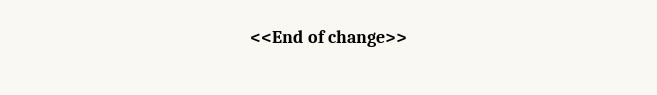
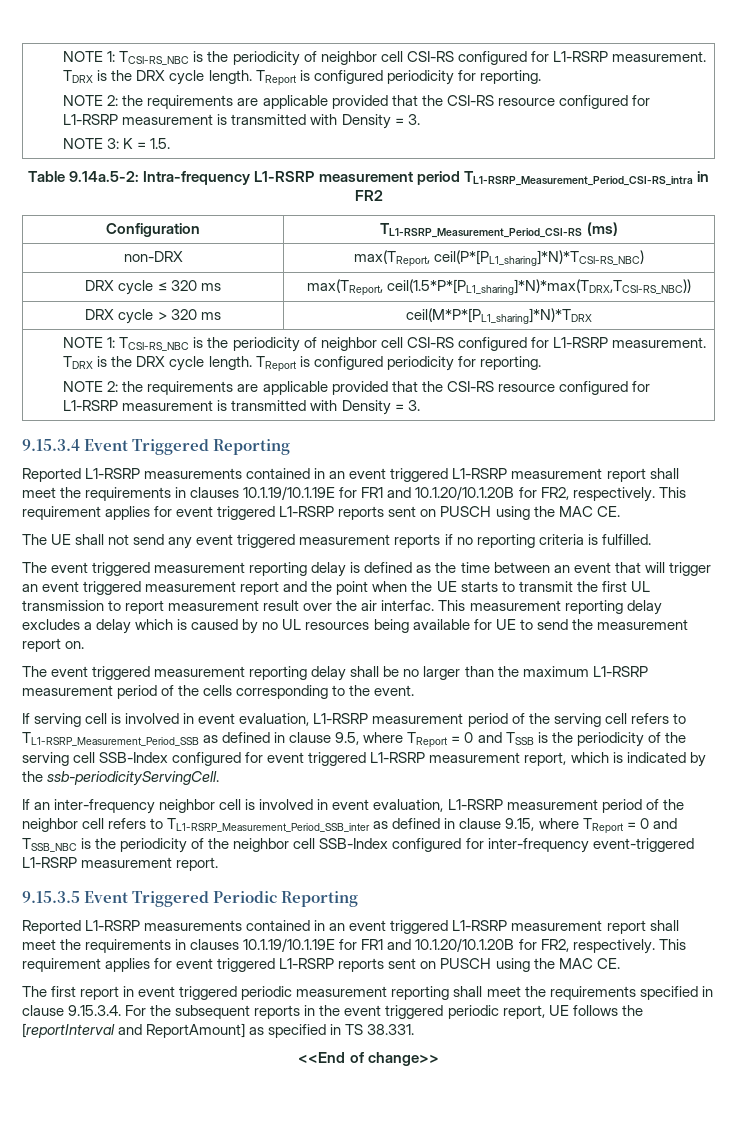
(249, 36) none -> [63,51,706,66] [63,70,541,86] [63,95,650,109] [63,114,420,129] [63,138,171,149] [28,171,709,186] [354,190,383,201] [106,223,200,237] [380,222,618,238] [123,251,183,262] [353,250,645,267] [85,280,221,295] [306,279,692,296] [85,309,221,324] [406,308,592,324] [63,337,706,352] [63,356,541,372] [63,381,650,395] [63,400,420,415] [22,439,291,455] [22,468,679,482] [22,486,686,502] [22,506,620,520] [22,534,651,549] [22,562,711,577] [22,581,650,595] [22,600,662,615] [22,619,688,634] [22,638,85,652] [22,666,648,681] [22,685,415,699] [22,713,686,727] [22,732,686,748] [22,752,706,767] [22,771,220,786] [22,799,684,814] [22,818,677,834] [22,838,694,853] [22,857,219,871] [22,891,359,907] [22,920,679,934] [22,938,686,954] [22,958,620,972] [22,986,713,1000] [22,1005,643,1019] [22,1023,415,1038] NOTE 1: TCSI-RS_NBC is the periodicity of neighbor cell CSI-RS configured for L1-RSRP measurement. TDRX is the DRX cycle length. TReport is configured periodicity for reporting. // NOTE 2: the requirements are applicable provided that the CSI-RS resource configured for L1-RSRP measurement is transmitted with Density = 3. // NOTE 3: K = 1.5. // Table 9.14a.5-2: Intra-frequency L1-RSRP measurement period TL1-RSRP_Measurement_Period_CSI-RS_intra in FR2 // Configuration | TL1-RSRP_Measurement_Period_CSI-RS (ms) // non-DRX | max(TReport, ceil(P*[PL1_sharing]*N)*TCSI-RS_NBC) // DRX cycle ≤ 320 ms | max(TReport, ceil(1.5*P*[PL1_sharing]*N)*max(TDRX,TCSI-RS_NBC)) // DRX cycle > 320 ms | ceil(M*P*[PL1_sharing]*N)*TDRX // NOTE 1: TCSI-RS_NBC is the periodicity of neighbor cell CSI-RS configured for L1-RSRP measurement. TDRX is the DRX cycle length. TReport is configured periodicity for reporting. // NOTE 2: the requirements are applicable provided that the CSI-RS resource configured for L1-RSRP measurement is transmitted with Density = 3. // 9.15.3.4 Event Triggered Reporting // Reported L1-RSRP measurements contained in an event triggered L1-RSRP measurement report shall meet the requirements in clauses 10.1.19/10.1.19E for FR1 and 10.1.20/10.1.20B for FR2, respectively. This requirement applies for event triggered L1-RSRP reports sent on PUSCH using the MAC CE. // The UE shall not send any event triggered measurement reports if no reporting criteria is fulfilled. // The event triggered measurement reporting delay is defined as the time between an event that will trigger an event triggered measurement report and the point when the UE starts to transmit the first UL transmission to report measurement result over the air interfac. This measurement reporting delay excludes a delay which is caused by no UL resources being available for UE to send the measurement report on. // The event triggered measurement reporting delay shall be no larger than the maximum L1-RSRP measurement period of the cells corresponding to the event. // If serving cell is involved in event evaluation, L1-RSRP measurement period of the serving cell refers to TL1-RSRP_Measurement_Period_SSB as defined in clause 9.5, where TReport = 0 and TSSB is the periodicity of the serving cell SSB-Index configured for event triggered L1-RSRP measurement report, which is indicated by the ssb-periodicityServingCell. // If an inter-frequency neighbor cell is involved in event evaluation, L1-RSRP measurement period of the neighbor cell refers to TL1-RSRP_Measurement_Period_SSB_inter as defined in clause 9.15, where TReport = 0 and TSSB_NBC is the periodicity of the neighbor cell SSB-Index configured for inter-frequency event-triggered L1-RSRP measurement report. // 9.15.3.5 Event Triggered Periodic Reporting // Reported L1-RSRP measurements contained in an event triggered L1-RSRP measurement report shall meet the requirements in clauses 10.1.19/10.1.19E for FR1 and 10.1.20/10.1.20B for FR2, respectively. This requirement applies for event triggered L1-RSRP reports sent on PUSCH using the MAC CE. // The first report in event triggered periodic measurement reporting shall meet the requirements specified in clause 9.15.3.4. For the subsequent reports in the event triggered periodic report, UE follows the [reportInterval and ReportAmount] as specified in TS 38.331. //

